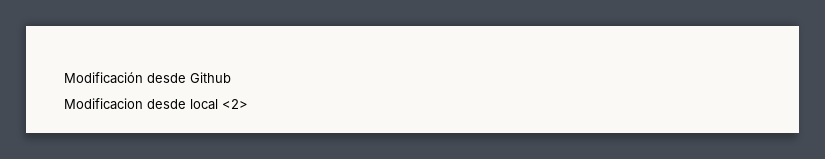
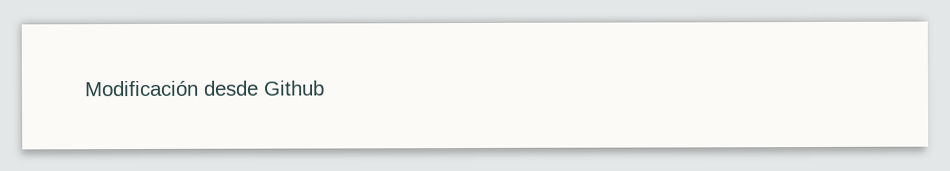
[64,98,248,110] // Modificacion desde local <2> -> (325, 88) none

